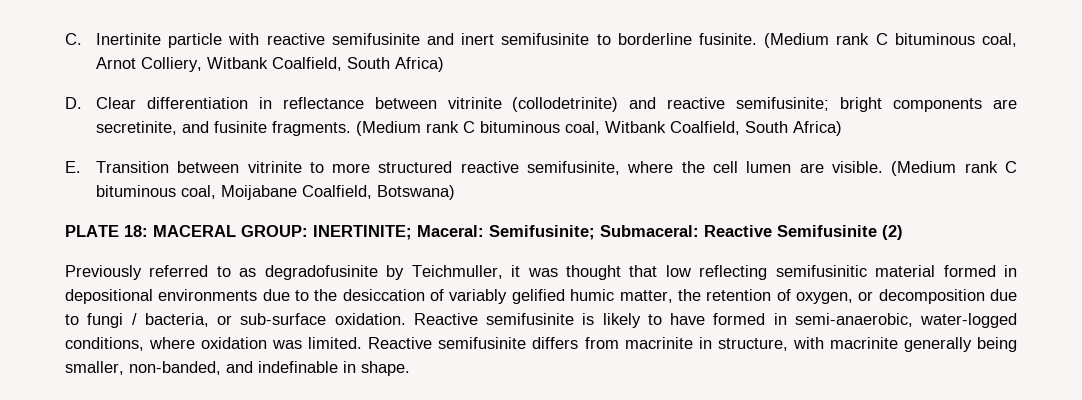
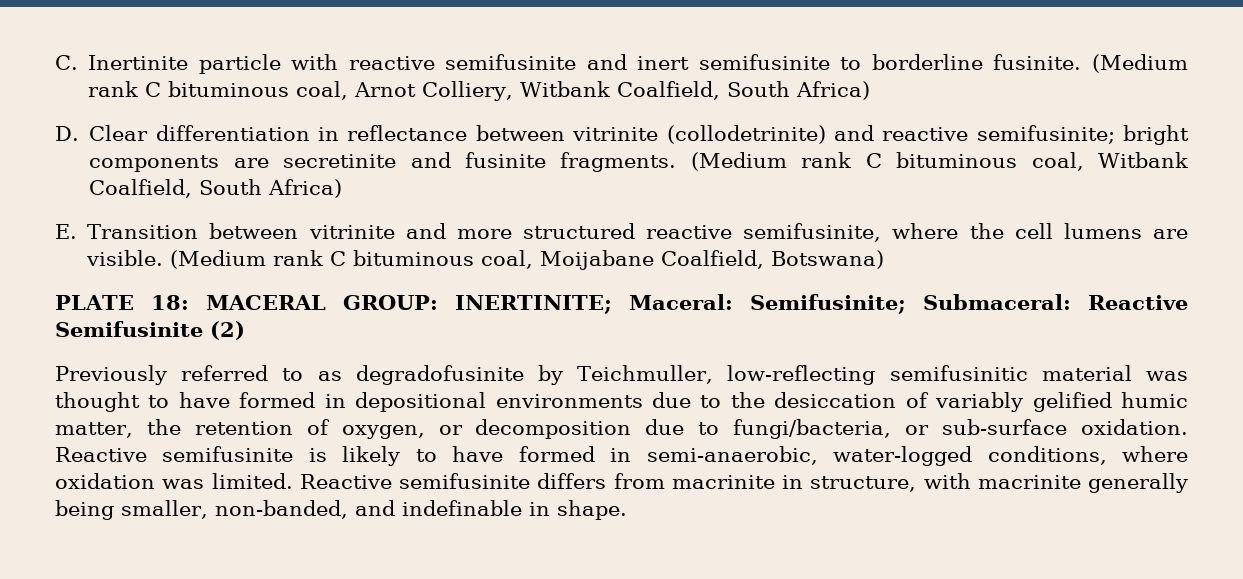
[95,121,177,135] secretinite, -> [283,154,397,168] secretinite
[309,162,324,173] to -> [405,223,446,239] and
[746,161,792,173] lumen -> [1063,223,1142,239] lumens
[511,265,936,280] it was thought that low reflecting semifusinitic material -> [727,365,1188,385] [55,392,230,412] low-reflecting semifusinitic material was thought to have
[87,313,209,328] fungi / bacteria, -> [733,419,892,439] fungi/bacteria,

